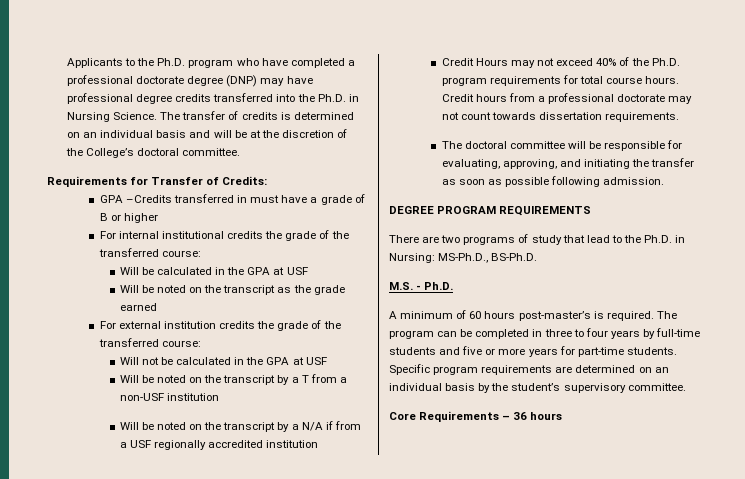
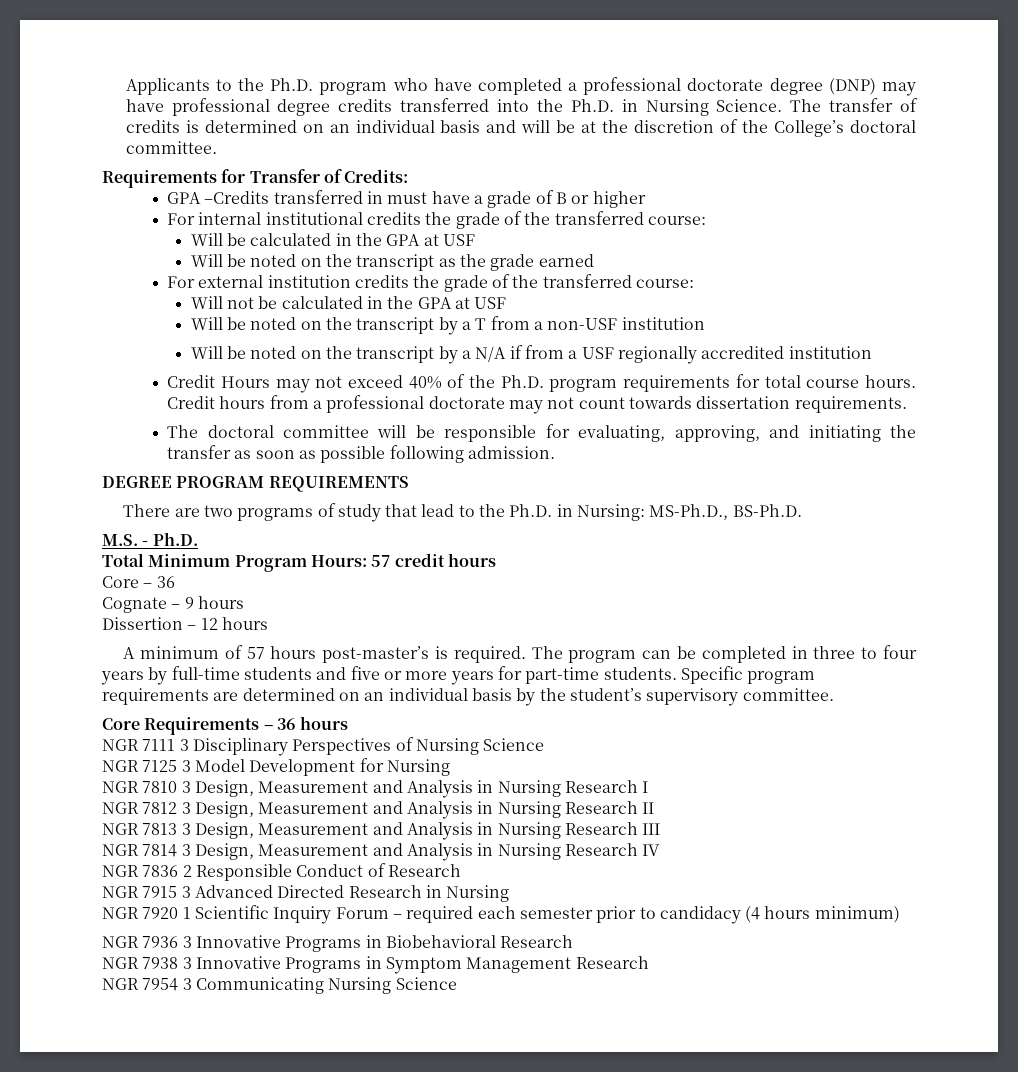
(454, 286) none -> [102,553,496,572] [102,576,175,588] [102,596,244,613] [102,617,268,630] // Total Minimum Program Hours: 57 credit hours // Core – 36 // Cognate – 9 hours // Dissertion – 12 hours
[469,311,482,319] 60 -> [246,647,265,659] 57
(563, 416) none -> [102,737,545,756] [102,758,450,776] [102,780,649,798] [102,801,655,819] [102,822,661,840] [102,843,661,861] [102,863,461,881] [102,885,510,902] [102,905,900,924] [102,935,574,952] [102,956,649,974] [102,977,457,994] // NGR 7111 3 Disciplinary Perspectives of Nursing Science // NGR 7125 3 Model Development for Nursing // NGR 7810 3 Design, Measurement and Analysis in Nursing Research I // NGR 7812 3 Design, Measurement and Analysis in Nursing Research II // NGR 7813 3 Design, Measurement and Analysis in Nursing Research III // NGR 7814 3 Design, Measurement and Analysis in Nursing Research IV // NGR 7836 2 Responsible Conduct of Research // NGR 7915 3 Advanced Directed Research in Nursing // NGR 7920 1 Scientific Inquiry Forum – required each semester prior to candidacy (4 hours minimum) // NGR 7936 3 Innovative Programs in Biobehavioral Research // NGR 7938 3 Innovative Programs in Symptom Management Research // NGR 7954 3 Communicating Nursing Science

